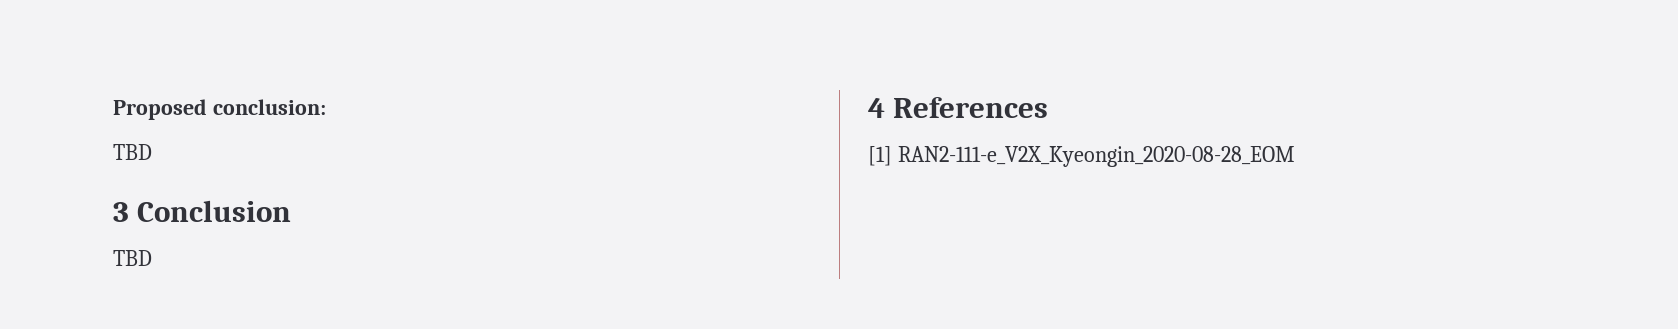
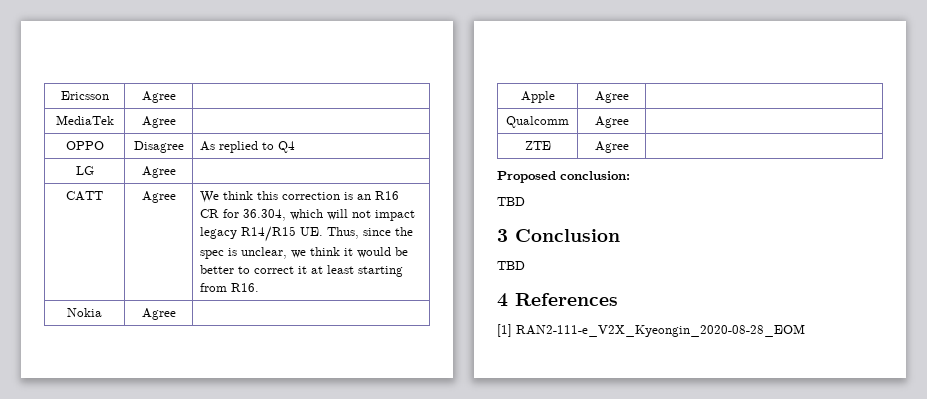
(113, 109) none -> [60,91,109,100] [141,91,176,103] [55,115,114,125] [141,116,176,128] [65,141,104,150] [133,141,184,153] [200,141,296,153] [75,166,94,175] [141,166,176,178] [66,191,103,201] [141,191,176,203] [200,191,400,203] [200,209,416,221] [200,226,414,242] [200,247,409,259] [200,265,404,277] [200,283,260,292] [67,308,102,317] [141,308,176,320] [520,91,555,103] [594,91,629,103] [506,116,569,128] [594,116,629,128] [524,141,551,150] [594,141,629,153] Ericsson | Agree | // MediaTek | Agree | // OPPO | Disagree | As replied to Q4 // LG | Agree | // CATT | Agree | We think this correction is an R16 CR for 36.304, which will not impact legacy R14/R15 UE. Thus, since the spec is unclear, we think it would be better to correct it at least starting from R16. // Nokia | Agree | // Apple | Agree | // Qualcomm | Agree | // ZTE | Agree | //

